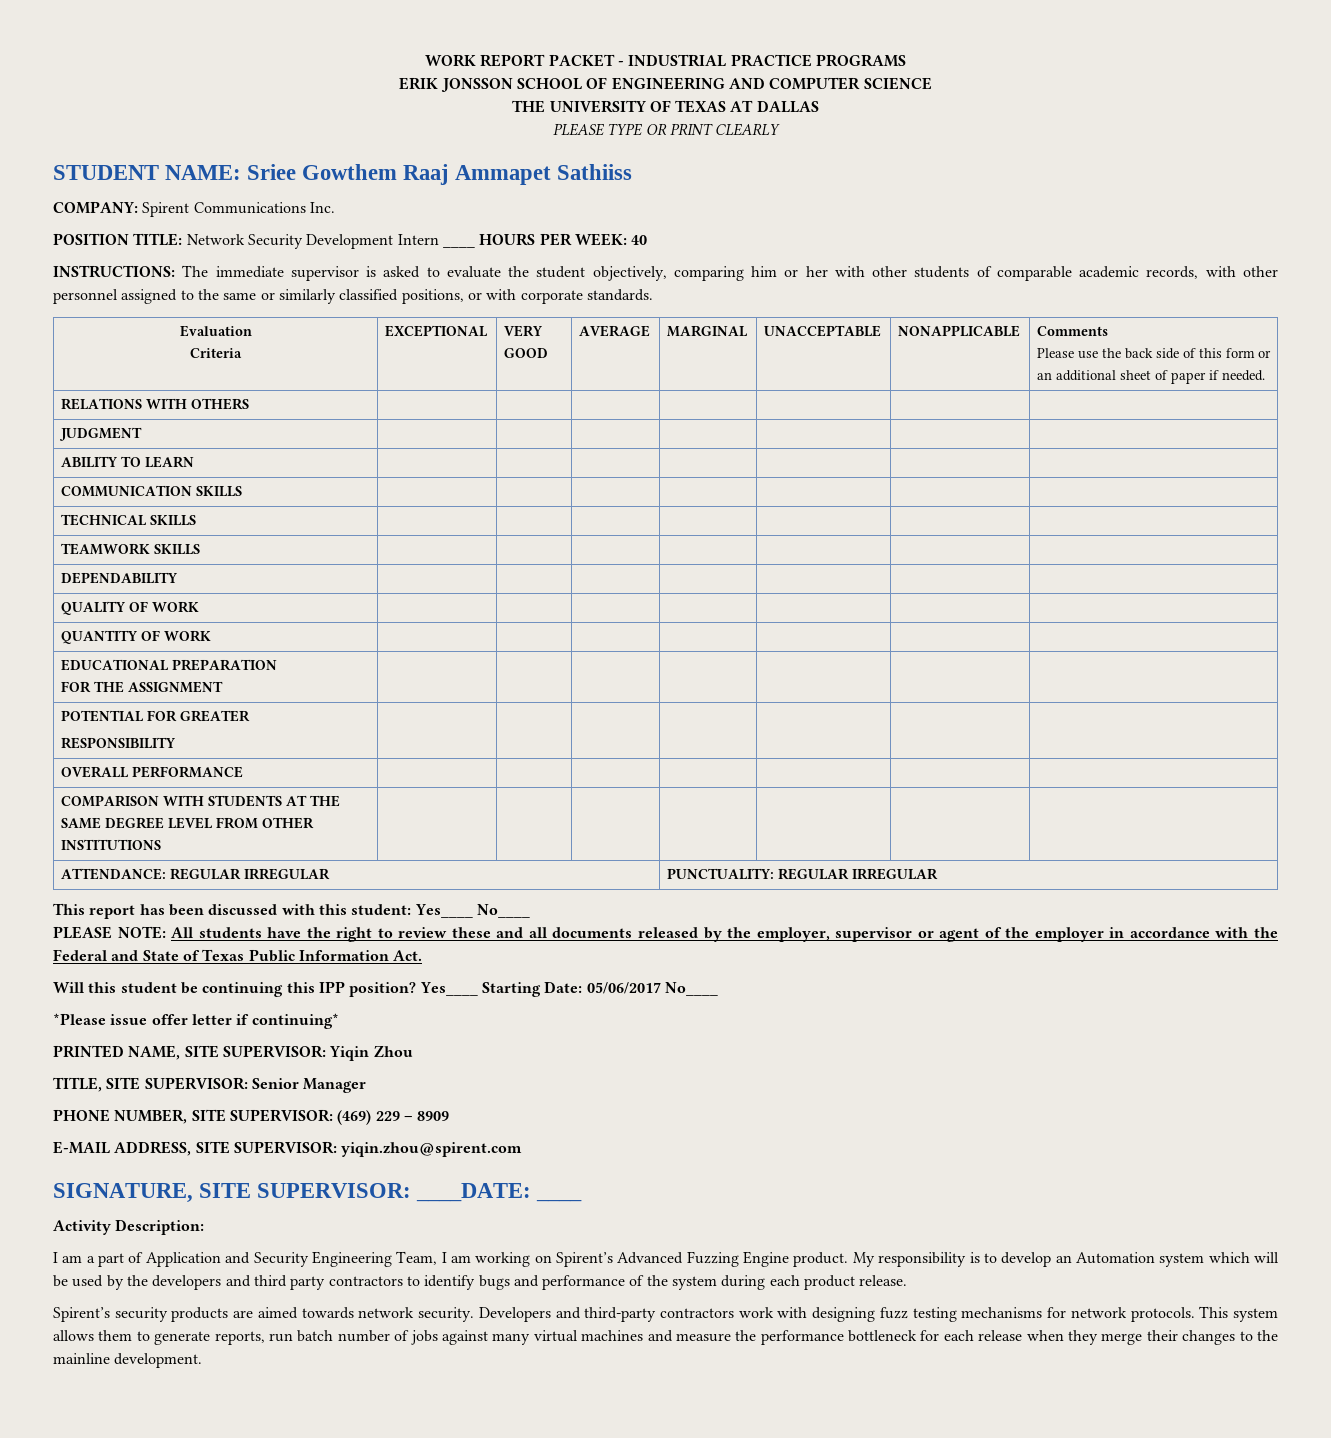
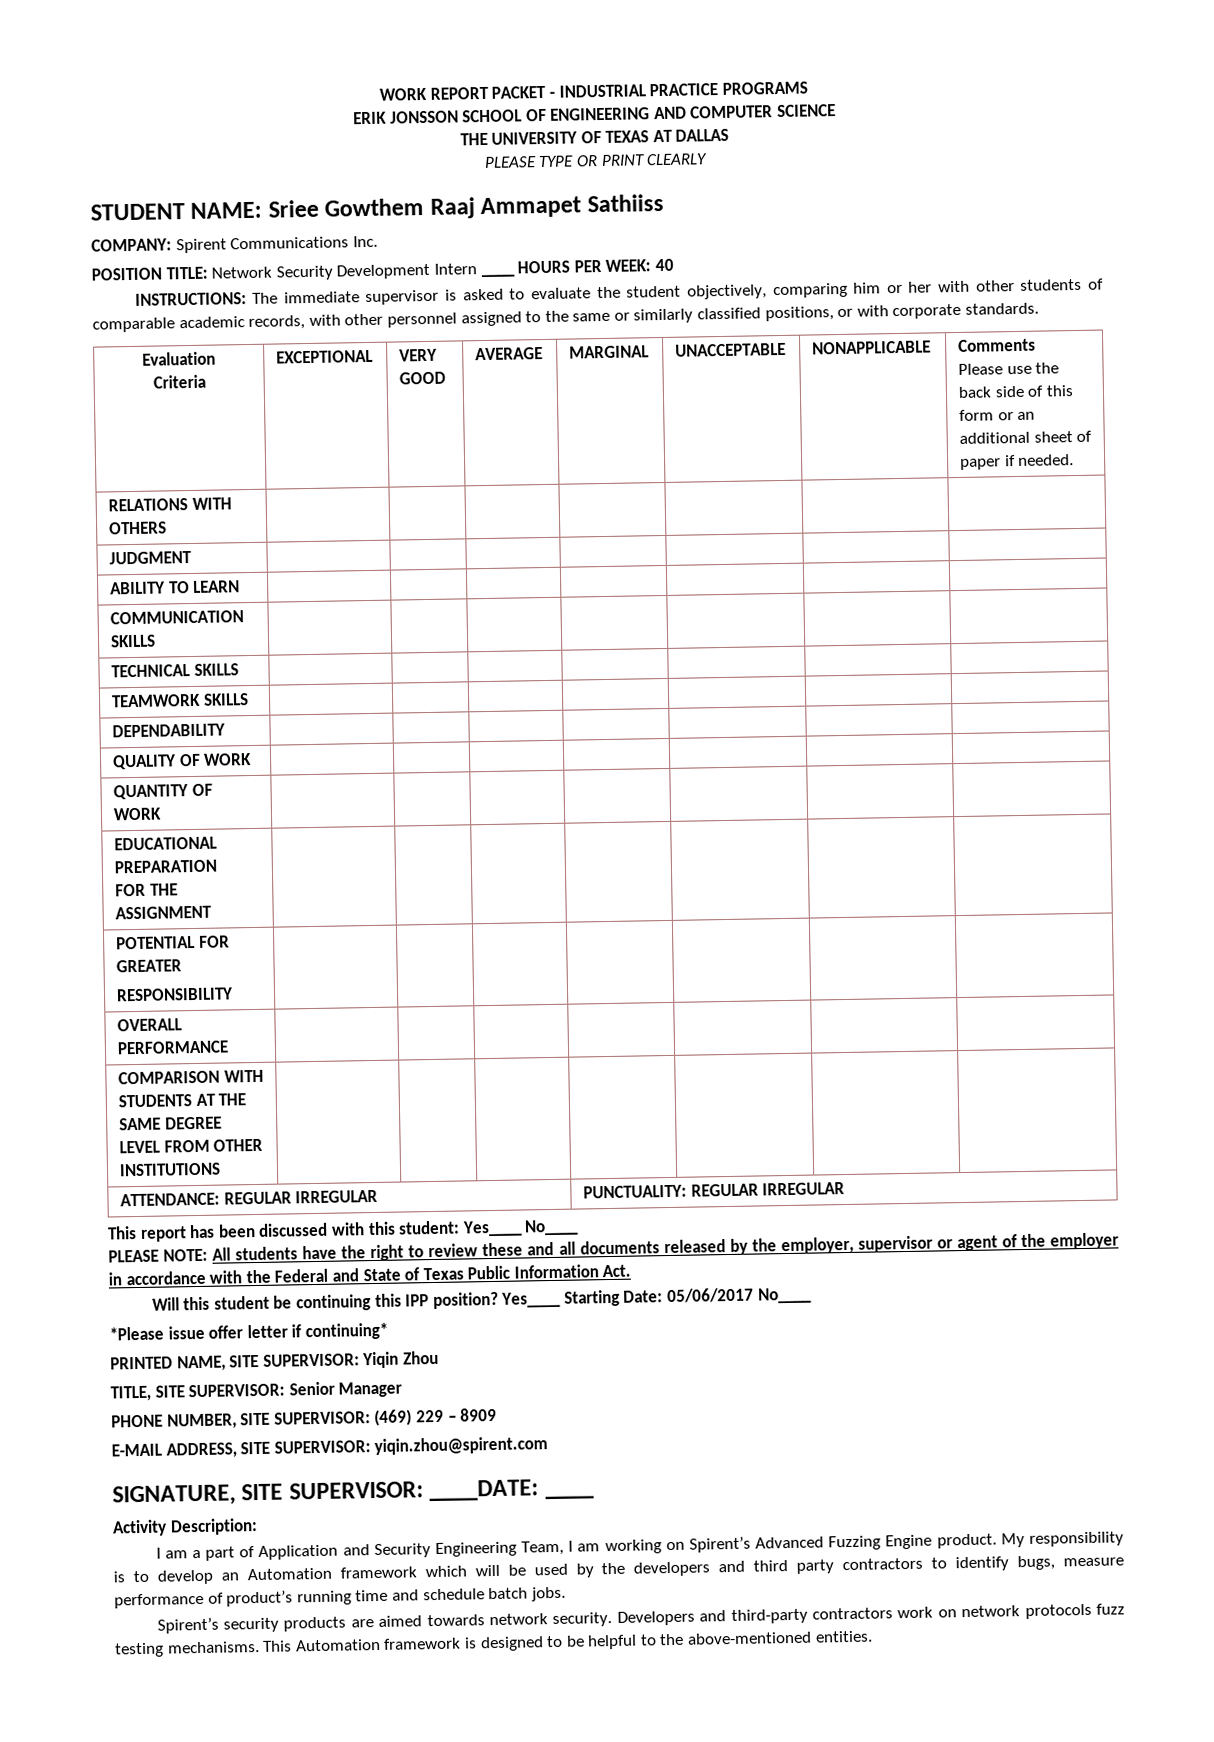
[1159,1253,1205,1267] system -> [339,1566,417,1579] framework
[478,1275,908,1290] bugs and performance of the system during each product release. -> [1017,1555,1125,1571] [114,1586,566,1609] bugs, measure performance of product’s running time and schedule batch jobs.
[777,1306,1279,1322] [53,1330,1278,1345] [53,1353,203,1368] with designing fuzz testing mechanisms for network protocols. This system allows them to generate reports, run batch number of jobs against many virtual machines and measure the performance bottleneck for each release when they merge their changes to the mainline development. -> [937,1603,1126,1620] [115,1630,873,1658] on network protocols fuzz testing mechanisms. This Automation framework is designed to be helpful to the above-mentioned entities.

